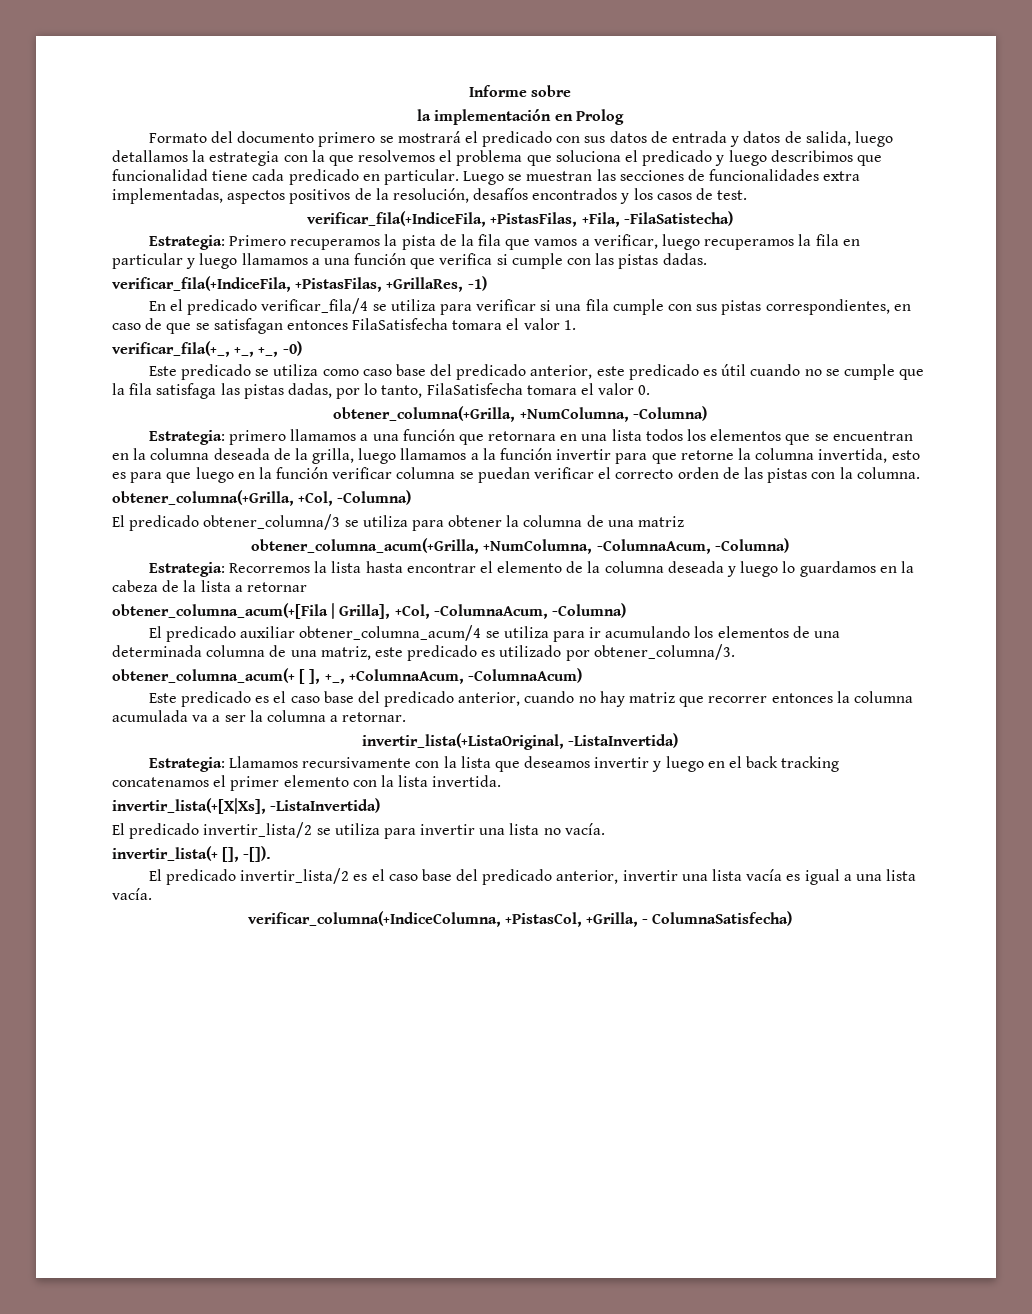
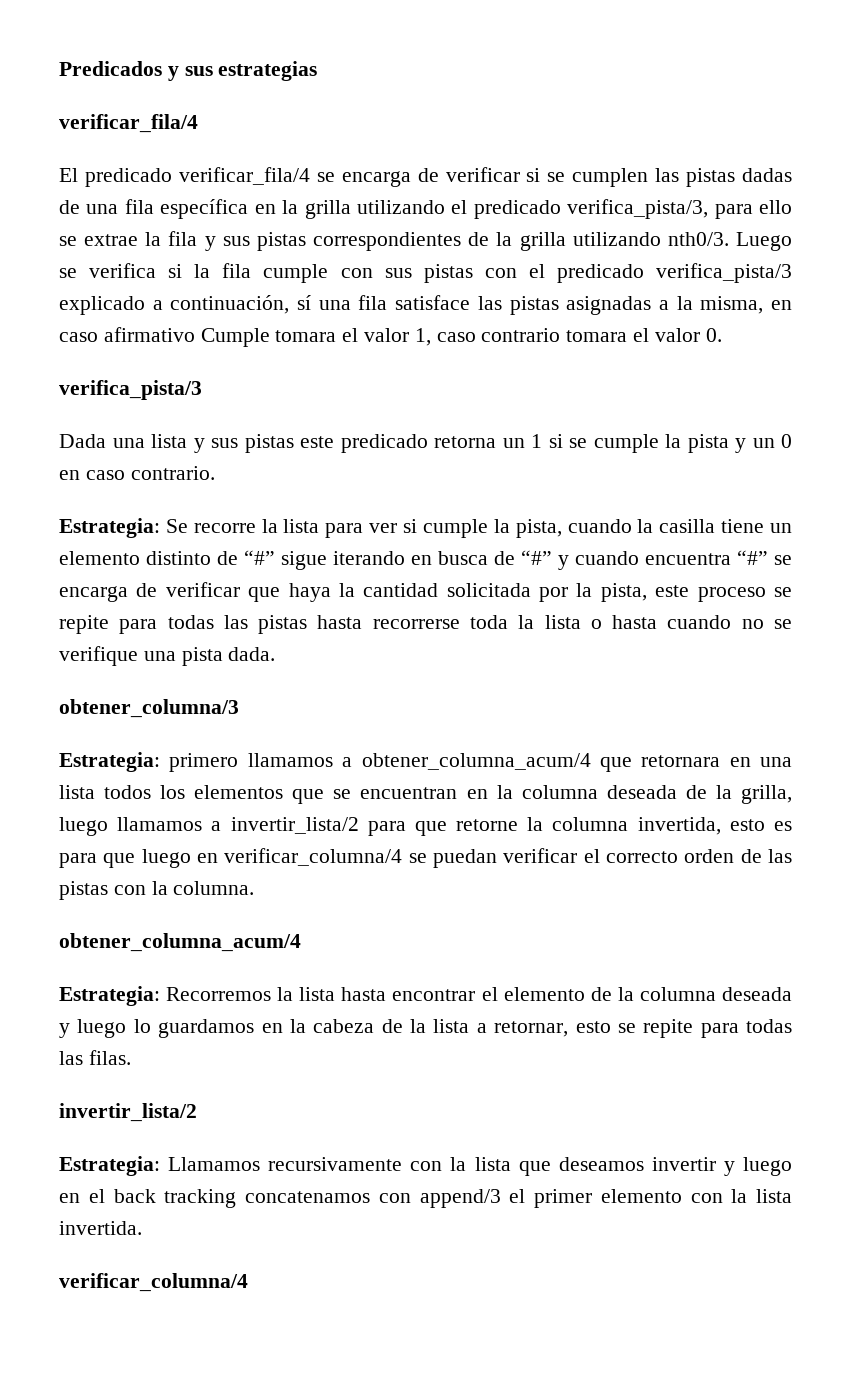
[468,85,572,97] [417,109,624,125] [148,131,893,147] [112,150,882,166] [112,169,861,185] [112,188,748,204] [307,211,733,227] [148,234,860,250] [112,253,707,269] [112,276,487,292] [148,298,911,315] [112,318,576,334] [112,341,302,357] [148,364,925,380] [112,383,651,399] [333,406,707,422] Informe sobre // la implementación en Prolog // Formato del documento primero se mostrará el predicado con sus datos de entrada y datos de salida, luego detallamos la estrategia con la que resolvemos el problema que soluciona el predicado y luego describimos que funcionalidad tiene cada predicado en particular. Luego se muestran las secciones de funcionalidades extra implementadas, aspectos positivos de la resolución, desafíos encontrados y los casos de test. // verificar_fila(+IndiceFila, +PistasFilas, +Fila, -FilaSatistecha) // Estrategia: Primero recuperamos la pista de la fila que vamos a verificar, luego recuperamos la fila en particular y luego llamamos a una función que verifica si cumple con las pistas dadas. // verificar_fila(+IndiceFila, +PistasFilas, +GrillaRes, -1) // En el predicado verificar_fila/4 se utiliza para verificar si una fila cumple con sus pistas correspondientes, en caso de que se satisfagan entonces FilaSatisfecha tomara el valor 1. // verificar_fila(+_, +_, +_, -0) // Este predicado se utiliza como caso base del predicado anterior, este predicado es útil cuando no se cumple que la fila satisfaga las pistas dadas, por lo tanto, FilaSatisfecha tomara el valor 0. // obtener_columna(+Grilla, +NumColumna, -Columna) -> [59,61,318,81] [59,114,198,133] [59,167,792,187] [59,199,792,219] [59,231,792,251] [59,263,792,283] [59,295,793,315] [59,327,722,347] [59,380,202,400] [59,434,792,453] [59,466,215,480] [59,518,793,538] [59,550,792,570] [59,582,792,602] [59,615,793,634] [59,646,276,666] [59,699,239,718] Predicados y sus estrategias // verificar_fila/4 // El predicado verificar_fila/4 se encarga de verificar si se cumplen las pistas dadas de una fila específica en la grilla utilizando el predicado verifica_pista/3, para ello se extrae la fila y sus pistas correspondientes de la grilla utilizando nth0/3. Luego se verifica si la fila cumple con sus pistas con el predicado verifica_pista/3 explicado a continuación, sí una fila satisface las pistas asignadas a la misma, en caso afirmativo Cumple tomara el valor 1, caso contrario tomara el valor 0. // verifica_pista/3 // Dada una lista y sus pistas este predicado retorna un 1 si se cumple la pista y un 0 en caso contrario. // Estrategia: Se recorre la lista para ver si cumple la pista, cuando la casilla tiene un elemento distinto de “#” sigue iterando en busca de “#” y cuando encuentra “#” se encarga de verificar que haya la cantidad solicitada por la pista, este proceso se repite para todas las pistas hasta recorrerse toda la lista o hasta cuando no se verifique una pista dada. // obtener_columna/3
[372,429,455,441] una función -> [361,753,591,770] obtener_columna_acum/4
[482,448,612,460] la función invertir -> [230,817,359,834] invertir_lista/2
[258,467,456,479] la función verificar columna -> [224,848,403,866] verificar_columna/4
[112,490,412,506] [112,514,685,531] [251,538,789,554] obtener_columna(+Grilla, +Col, -Columna) // El predicado obtener_columna/3 se utiliza para obtener la columna de una matriz // obtener_columna_acum(+Grilla, +NumColumna, -ColumnaAcum, -Columna) -> [59,933,301,952] obtener_columna_acum/4
[246,582,307,592] [112,603,626,619] [148,625,841,642] [112,644,735,661] [112,668,582,684] [148,691,913,707] [112,710,407,722] [361,733,679,750] retornar // obtener_columna_acum(+[Fila | Grilla], +Col, -ColumnaAcum, -Columna) // El predicado auxiliar obtener_columna_acum/4 se utiliza para ir acumulando los elementos de una determinada columna de una matriz, este predicado es utilizado por obtener_columna/3. // obtener_columna_acum(+ [ ], +_, +ColumnaAcum, -ColumnaAcum) // Este predicado es el caso base del predicado anterior, cuando no hay matriz que recorrer entonces la columna acumulada va a ser la columna a retornar. // invertir_lista(+ListaOriginal, -ListaInvertida) -> [494,1019,792,1038] [59,1050,131,1065] [59,1103,197,1122] retornar, esto se repite para todas las filas. // invertir_lista/2
(209, 782) none -> [378,1189,501,1208] con append/3
[112,798,381,814] [112,822,605,839] [112,846,272,862] [148,868,917,885] [112,888,152,900] [247,911,793,927] invertir_lista(+[X|Xs], -ListaInvertida) // El predicado invertir_lista/2 se utiliza para invertir una lista no vacía. // invertir_lista(+ [], -[]). // El predicado invertir_lista/2 es el caso base del predicado anterior, invertir una lista vacía es igual a una lista vacía. // verificar_columna(+IndiceColumna, +PistasCol, +Grilla, - ColumnaSatisfecha) -> [59,1273,248,1292] verificar_columna/4

